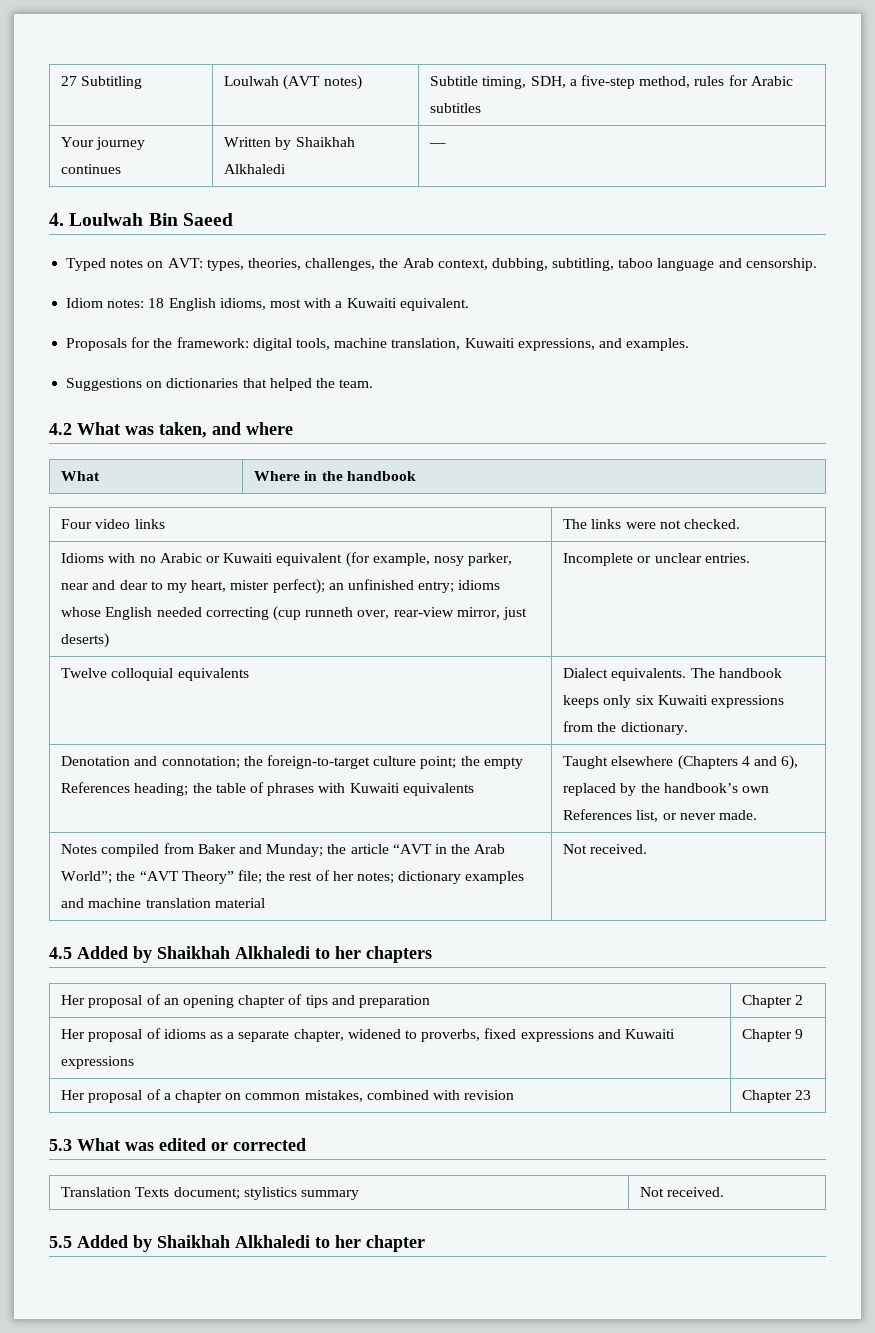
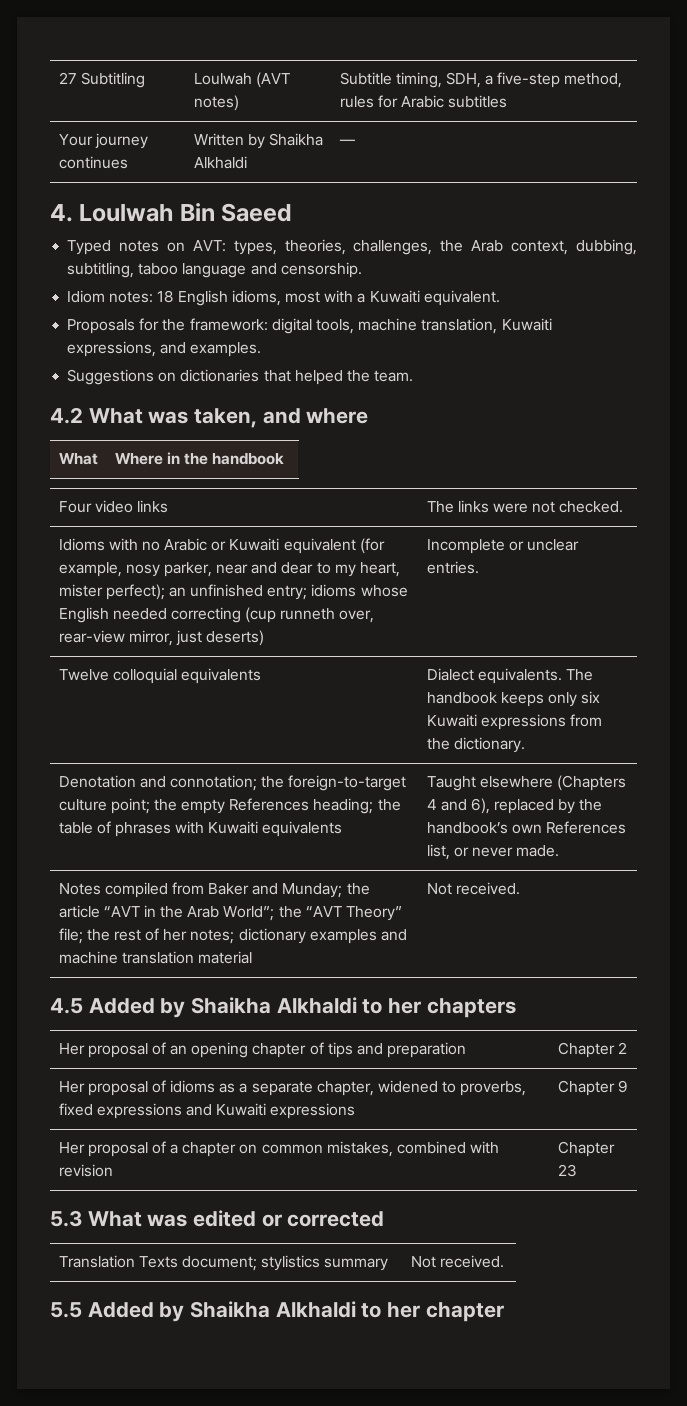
[295,137,355,147] [224,164,287,174] Shaikhah Alkhaledi -> [268,133,323,146] [193,156,247,169] Shaikha Alkhaldi
[157,946,310,959] Shaikhah Alkhaledi -> [191,997,357,1014] Shaikha Alkhaldi
[157,1235,310,1248] Shaikhah Alkhaledi -> [190,1301,356,1318] Shaikha Alkhaldi

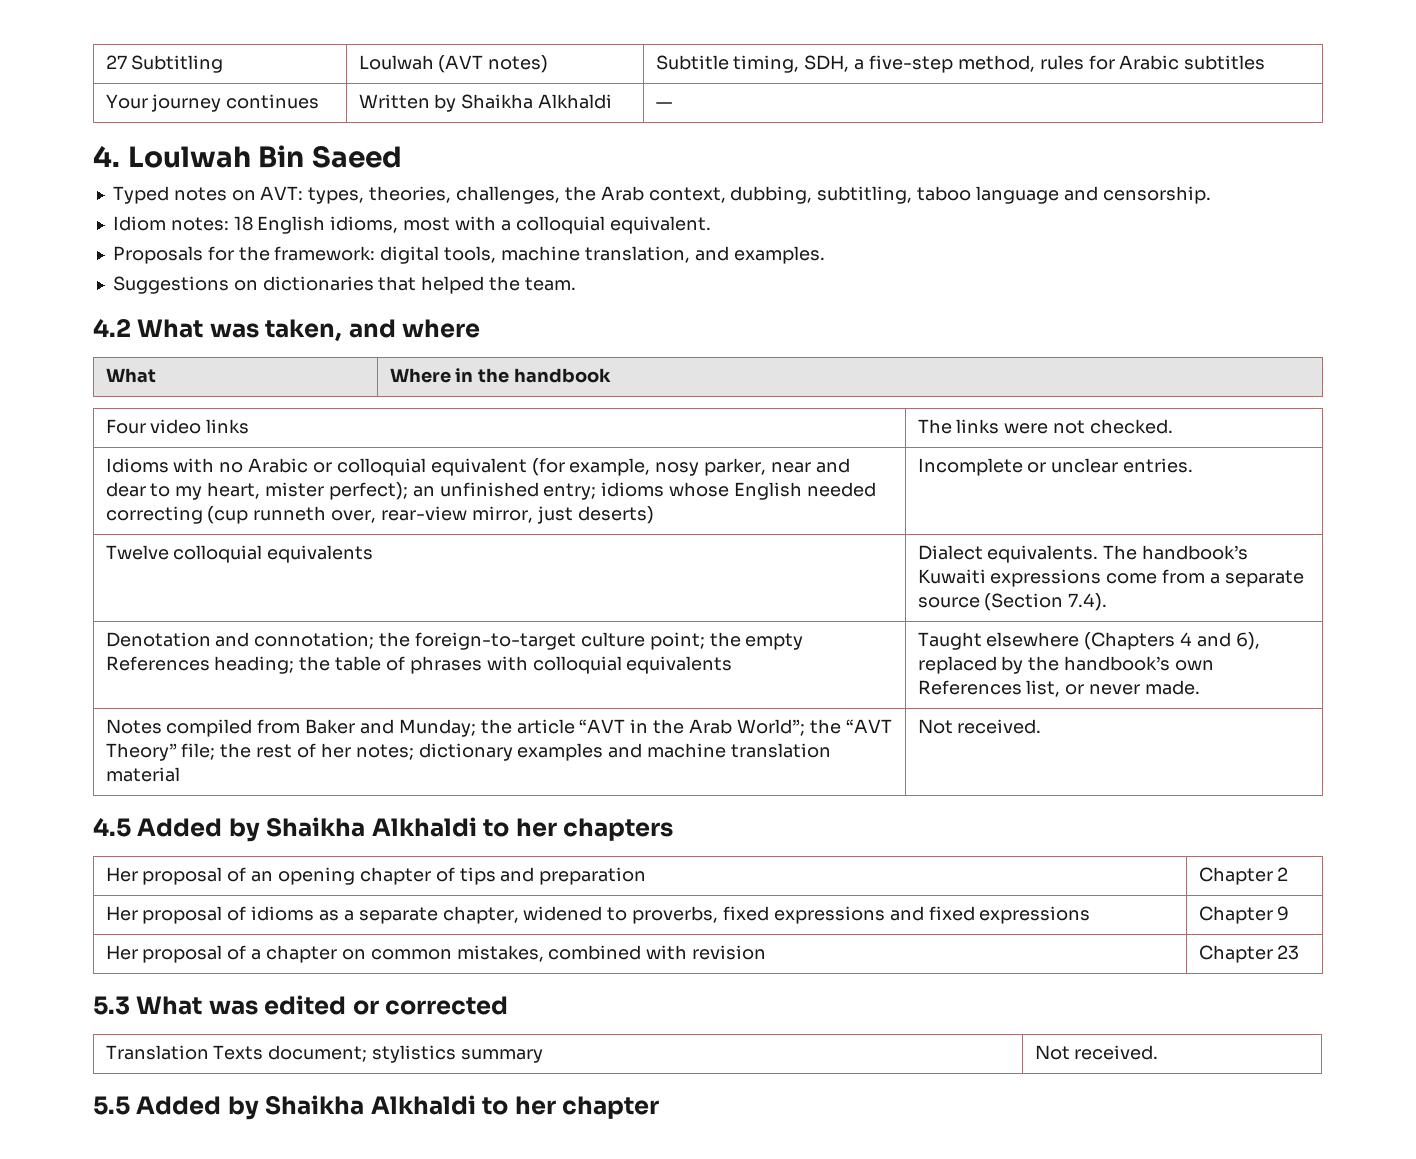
[369,290,420,303] Kuwaiti -> [515,216,605,234] colloquial
[501,318,552,331] [67,341,157,357] Kuwaiti expressions, -> (690, 254) none
[229,538,280,551] Kuwaiti -> [336,458,426,476] colloquial
[426,691,601,707] [426,714,602,730] [426,737,525,753] handbook keeps only six Kuwaiti expressions from the dictionary. -> [1142,545,1249,560] [917,569,1304,587] [917,593,1108,611] handbook’s Kuwaiti expressions come from a separate source (Section 7.4).
[208,821,259,834] Kuwaiti -> [532,656,622,674] colloquial
[216,1103,267,1116] Kuwaiti -> [928,906,975,921] fixed

